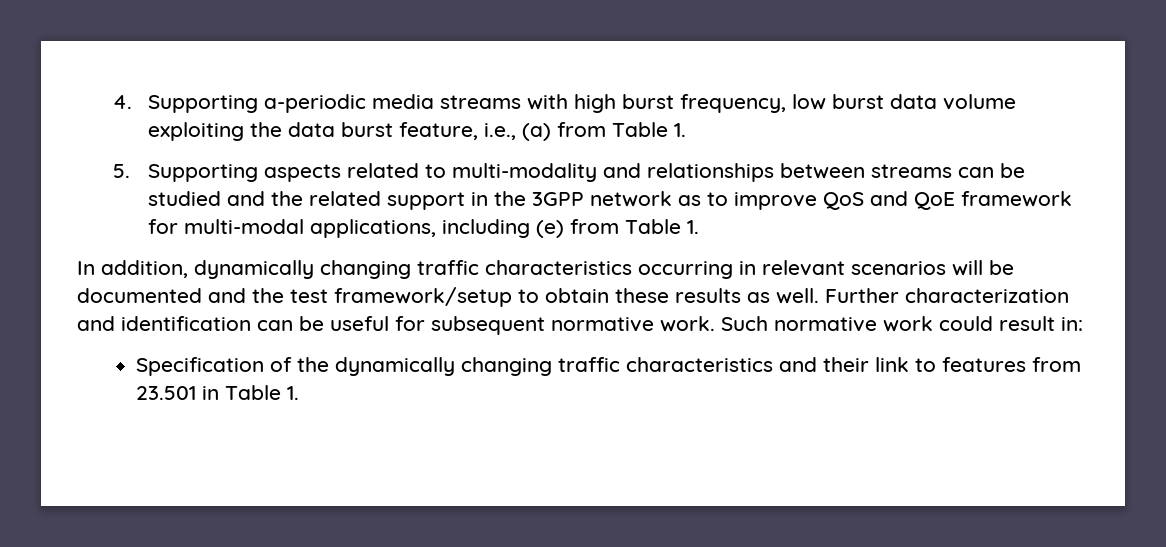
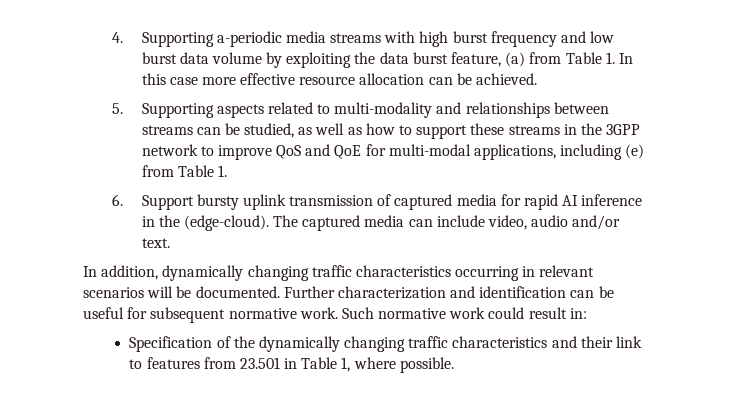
[680,94,787,113] frequency, -> [490,31,587,47] frequency and
(1017, 102) none -> [266,52,283,68] by
[484,123,517,140] i.e., -> (502, 59) none
(687, 130) none -> [618,53,633,64] [141,73,538,85] In this case more effective resource allocation can be achieved.
[148,191,466,210] studied and the related support -> [244,123,560,139] studied, as well as how to support these streams
[678,195,702,206] as -> (198, 150) none
[961,191,1073,207] framework -> (362, 152) none
(700, 227) none -> [112,194,643,210] [141,215,621,231] [141,238,170,248] // 6. Support bursty uplink transmission of captured media for rapid AI inference in the (edge-cloud). The captured media can include video, audio and/or text.
[77,287,819,307] documented and the test framework/setup to obtain these results as well. -> [195,286,280,298] documented.
[286,386,299,400] 1. -> [341,357,454,373] 1, where possible.

